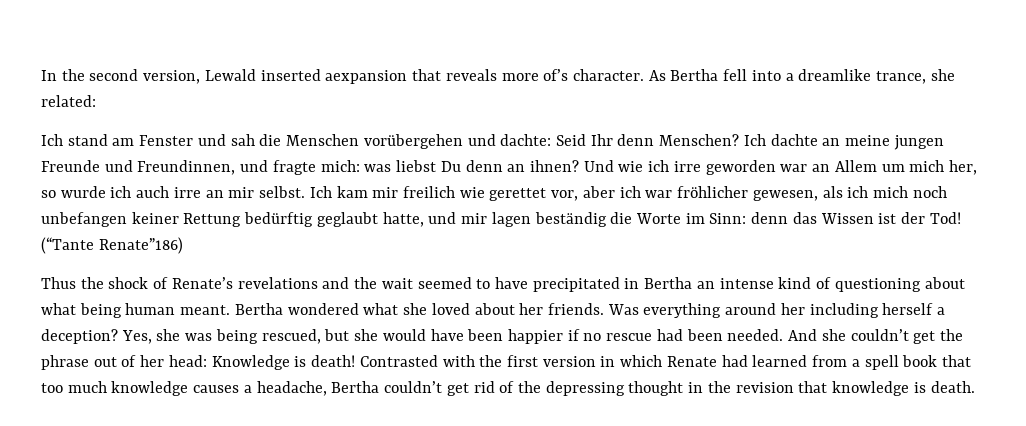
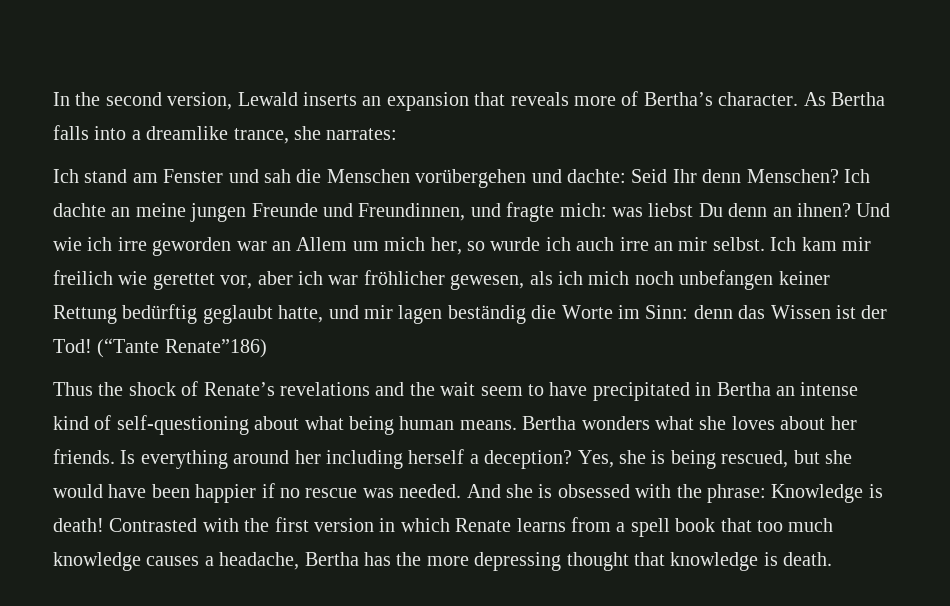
[260,69,408,84] inserted aexpansion -> [303,92,469,111] inserts an expansion
[543,69,569,81] of’s -> [621,91,713,106] of Bertha’s
[723,69,748,81] fell -> [53,125,89,140] falls
[41,95,96,107] related: -> [326,128,398,140] narrates:
[417,277,472,289] seemed -> [480,386,523,396] seem
[834,278,921,292] questioning -> [116,415,249,435] self-questioning
[180,303,359,315] meant. Bertha wondered -> [459,416,650,430] means. Bertha wonders
[431,303,470,315] loved -> [731,416,775,430] loves
[607,304,639,315] Was -> [120,450,136,464] Is
[185,333,213,341] was -> [651,450,666,464] is
[656,329,723,341] had been -> [362,488,394,498] was
[850,329,963,344] [41,355,207,370] couldn’t get the phrase out of her head: -> [538,484,766,503] is obsessed with the phrase:
[721,355,808,367] had learned -> [516,518,566,532] learns
[384,381,794,396] couldn’t get rid of the depressing thought in the revision -> [364,552,629,571] has the more depressing thought

